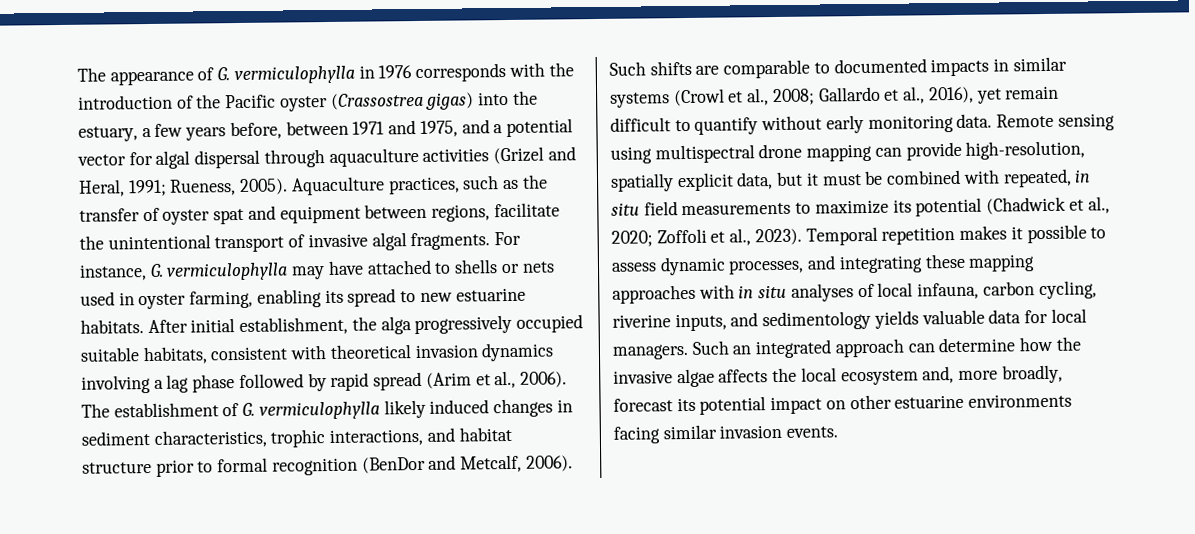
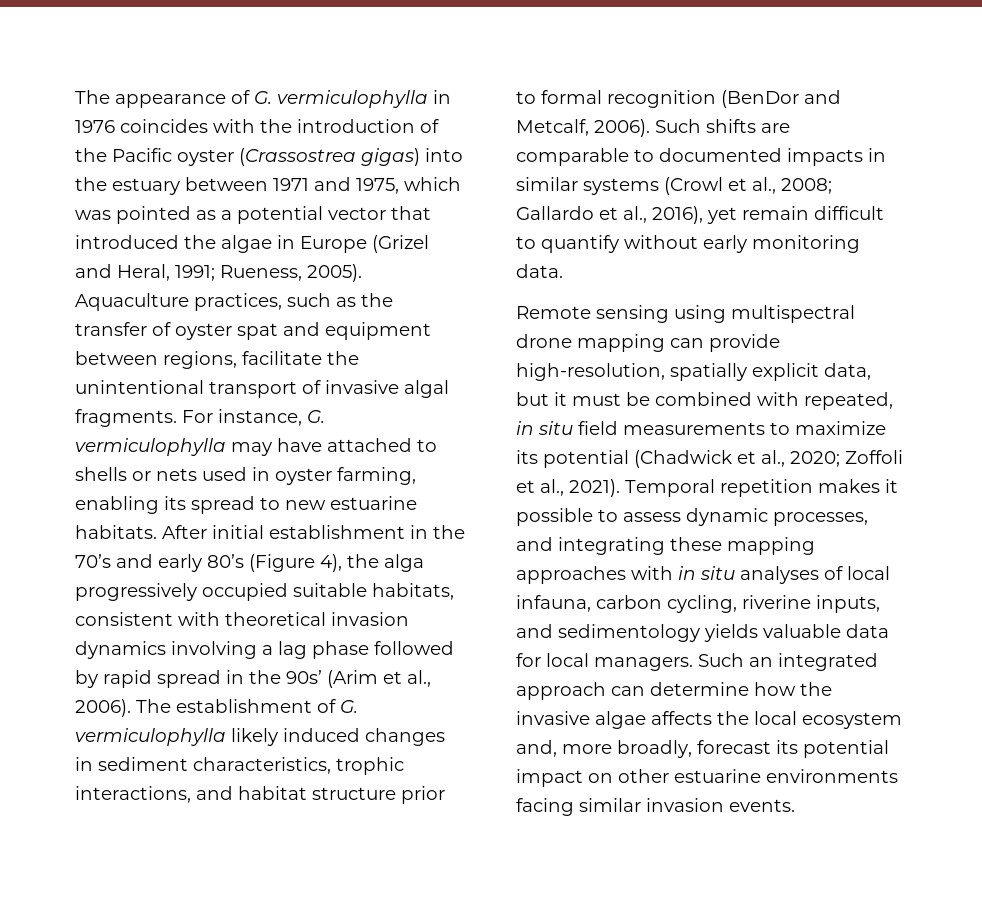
[415,63,507,83] corresponds -> [120,119,208,133] coincides
[78,118,573,142] [77,147,490,169] estuary, a few years before, between 1971 and 1975, and a potential vector for algal dispersal through aquaculture activities -> [112,177,461,195] [75,206,431,224] [75,235,367,253] estuary between 1971 and 1975, which was pointed as a potential vector that introduced the algae in Europe
[239,316,349,336] establishment, -> [269,525,465,539] [75,554,342,572] establishment in the 70’s and early 80’s (Figure 4),
(423, 381) none -> [226,670,322,684] in the 90s’
(993, 120) none -> (563, 271) //
[754,228,802,246] 2023). -> [569,479,620,497] 2021).

